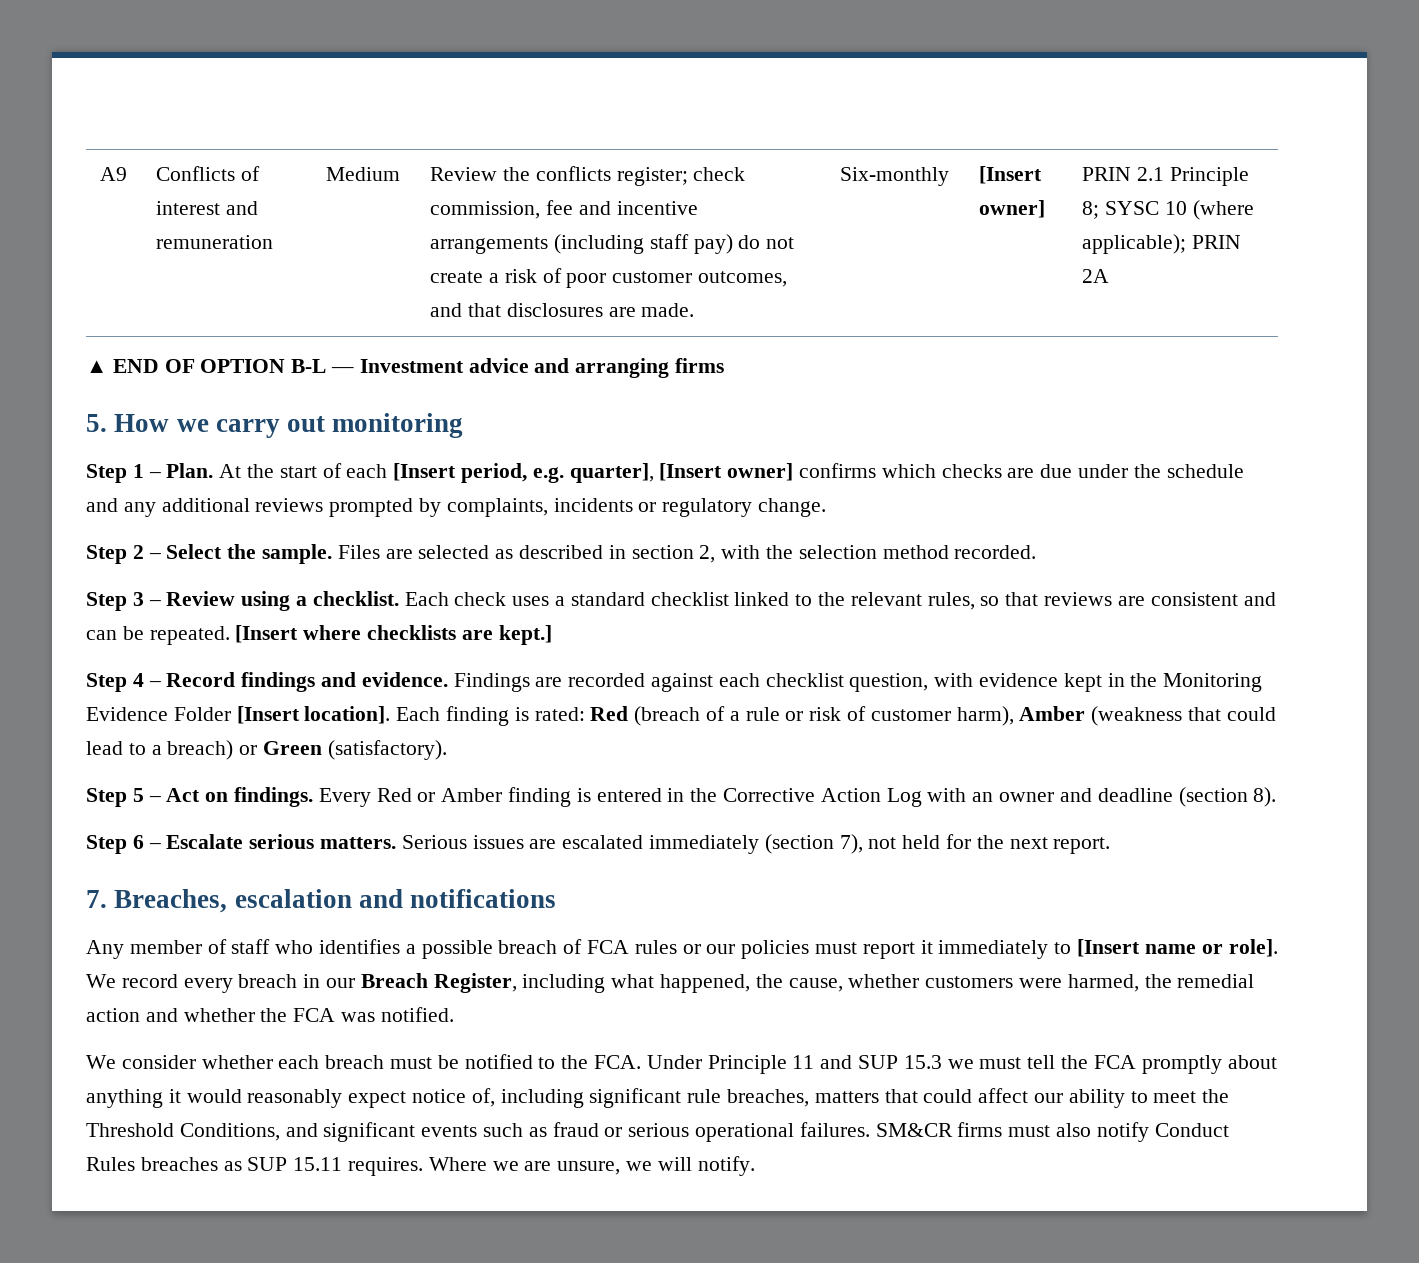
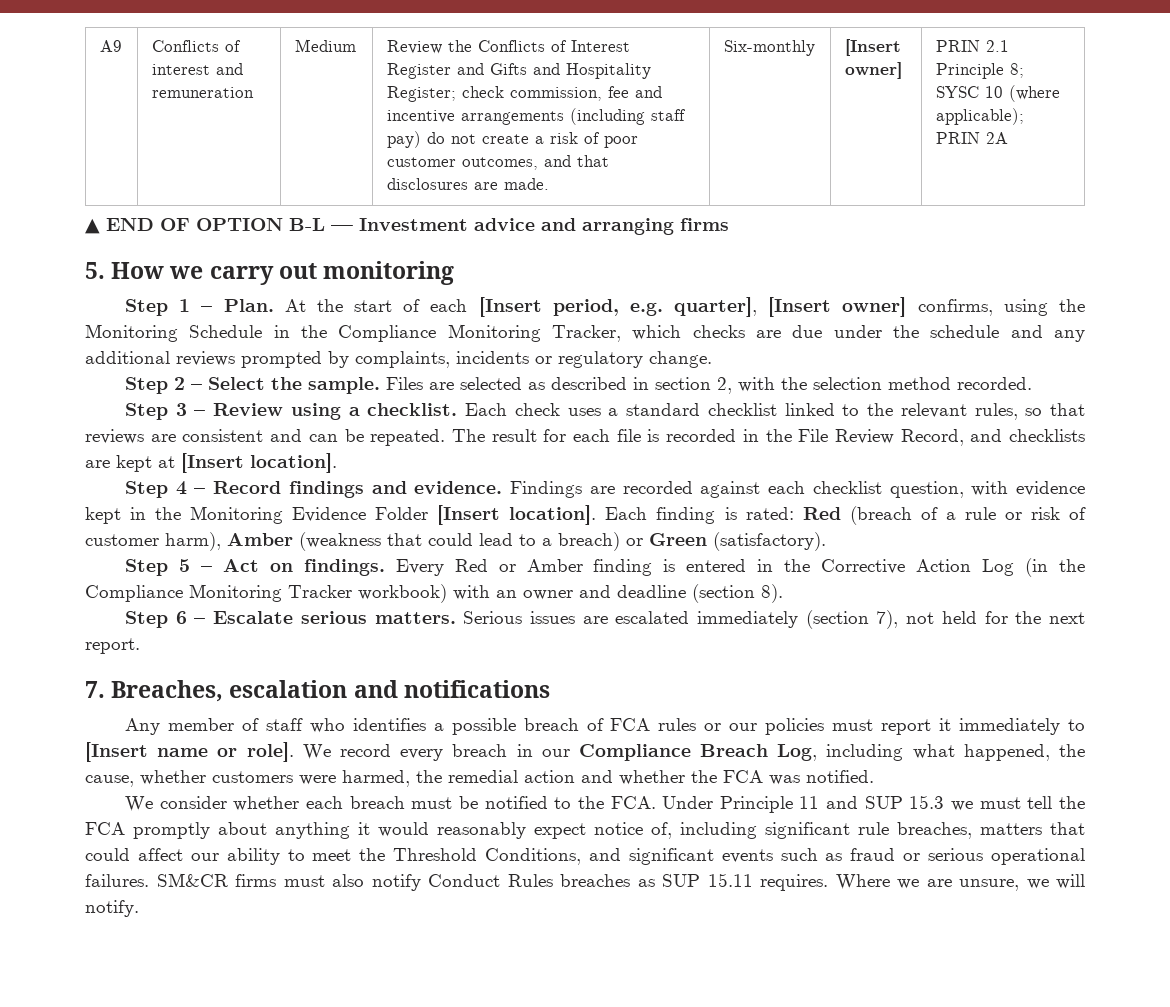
[535,166,688,186] conflicts register; -> [477,40,630,52] [386,63,651,79] [386,86,456,102] Conflicts of Interest Register and Gifts and Hospitality Register;
[799,463,877,478] confirms -> [917,299,1085,316] [85,324,621,342] confirms, using the Monitoring Schedule in the Compliance Monitoring Tracker,
[235,625,552,645] [Insert where checklists are kept.] -> [451,429,1086,446] [85,453,337,473] The result for each file is recorded in the File Review Record, and checklists are kept at [Insert location].
(922, 797) none -> [1025,558,1085,577] [85,584,447,603] (in the Compliance Monitoring Tracker workbook)
[360,973,517,993] Breach Register, -> [578,744,818,761] Compliance Breach Log,

